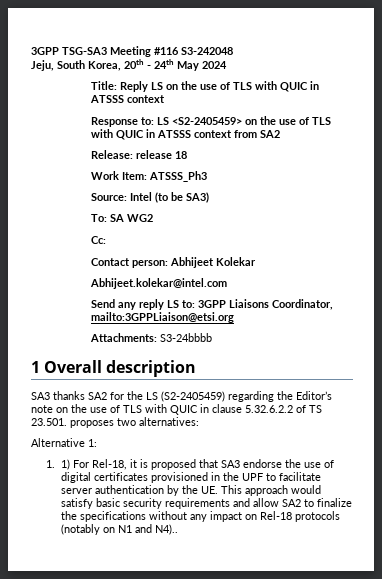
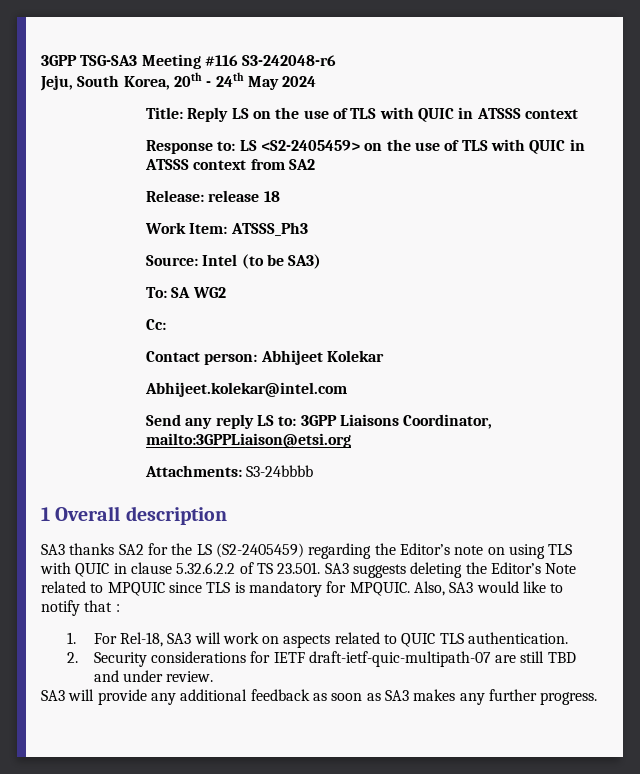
[181,47,233,55] S3-242048 -> [242,55,337,66] S3-242048-r6
[71,404,120,413] the use of -> [508,544,545,559] using
[70,417,199,428] [31,438,97,447] proposes two alternatives: // Alternative 1: -> [324,562,577,578] [41,581,564,597] [41,600,120,616] SA3 suggests deleting the Editor’s Note related to MPQUIC since TLS is mandatory for MPQUIC. Also, SA3 would like to notify that :
[60,459,70,470] 1) -> (77, 638) none
[129,459,334,470] [60,472,321,483] [60,485,321,496] [60,498,352,509] [60,511,340,522] [60,524,178,535] it is proposed that SA3 endorse the use of digital certificates provisioned in the UPF to facilitate server authentication by the UE. This approach would satisfy basic security requirements and allow SA2 to finalize the specifications without any impact on Rel-18 protocols (notably on N1 and N4).. -> [167,632,569,648] [67,651,576,667] [93,670,214,682] [41,689,598,705] SA3 will work on aspects related to QUIC TLS authentication. // 2. Security considerations for IETF draft-ietf-quic-multipath-07 are still TBD and under review. // SA3 will provide any additional feedback as soon as SA3 makes any further progress.

